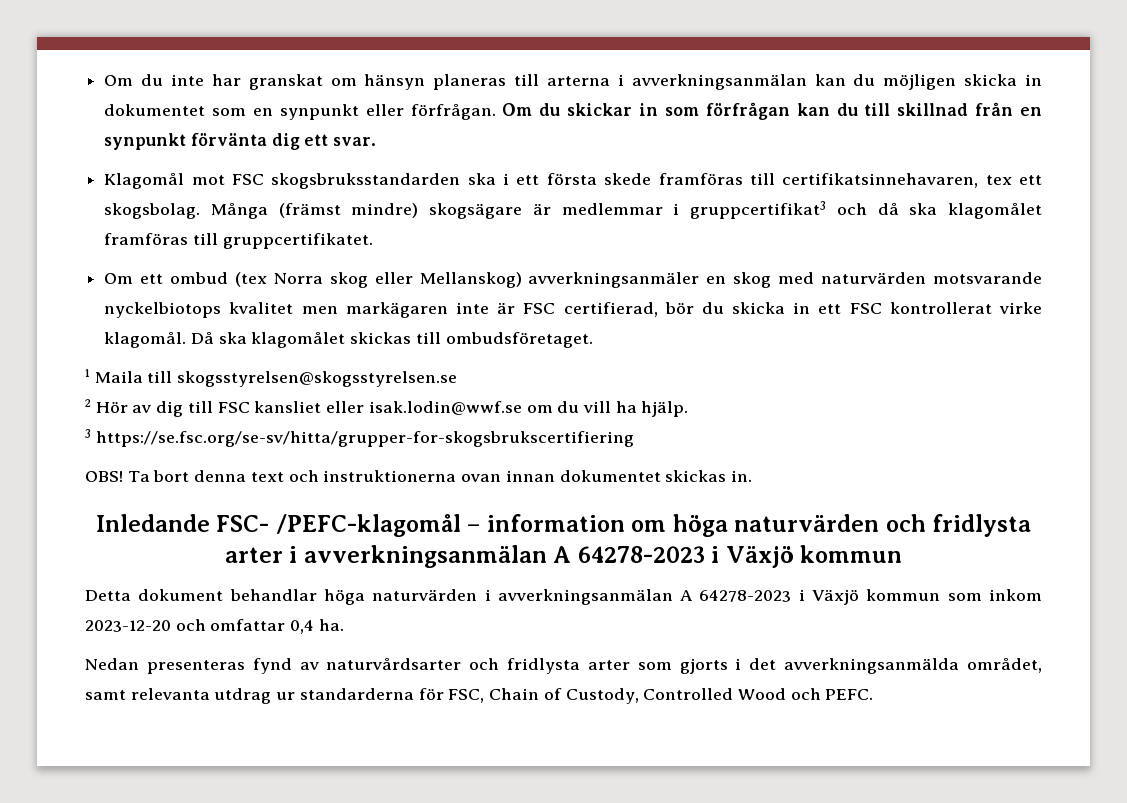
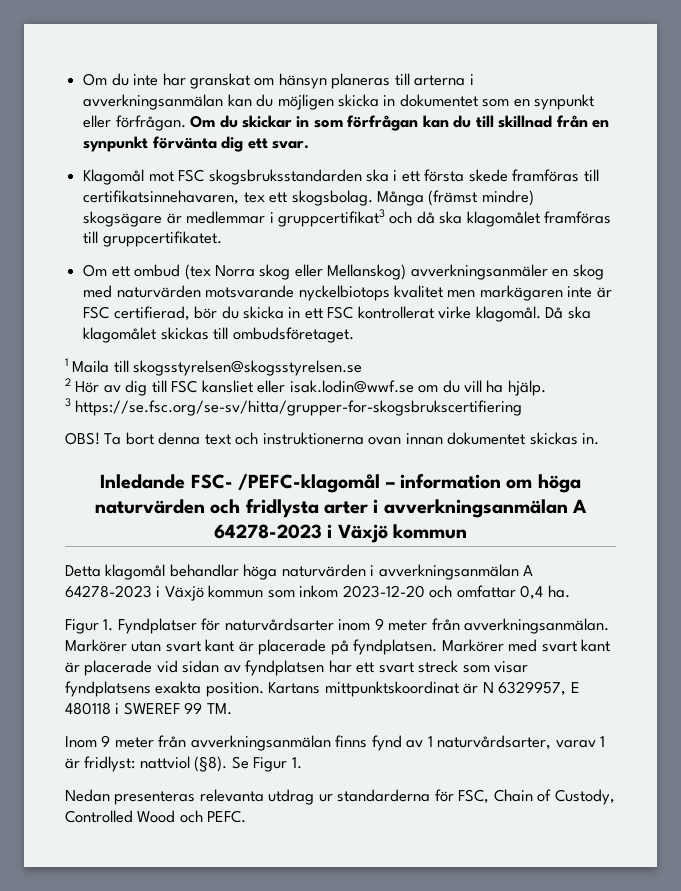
[138,589,224,601] dokument -> [105,564,166,580] klagomål
[85,658,1042,674] [85,690,126,700] Nedan presenteras fynd av naturvårdsarter och fridlysta arter som gjorts i det avverkningsanmälda området, samt -> [65,618,610,634] [65,639,611,655] [65,660,529,676] [65,681,580,697] [65,702,232,715] [65,735,606,751] [65,756,302,772] [65,789,196,805] Figur 1. Fyndplatser för naturvårdsarter inom 9 meter från avverkningsanmälan. Markörer utan svart kant är placerade på fyndplatsen. Markörer med svart kant är placerade vid sidan av fyndplatsen har ett svart streck som visar fyndplatsens exakta position. Kartans mittpunktskoordinat är N 6329957, E 480118 i SWEREF 99 TM. // Inom 9 meter från avverkningsanmälan finns fynd av 1 naturvårdsarter, varav 1 är fridlyst: nattviol (§8). Se Figur 1. // Nedan presenteras

